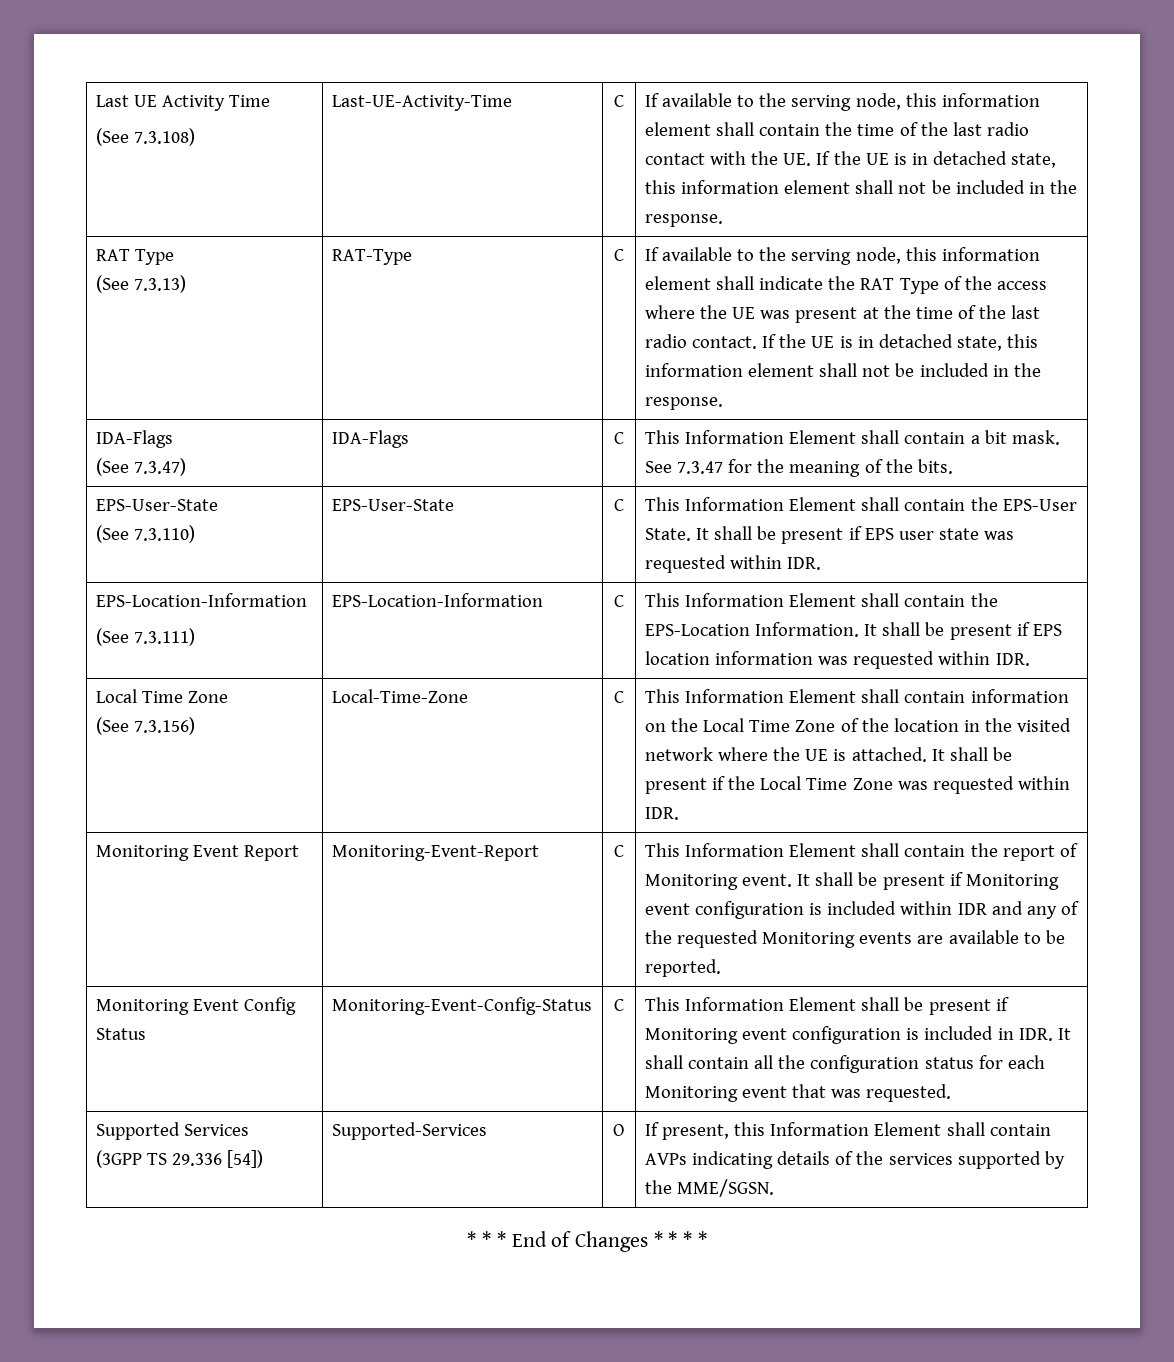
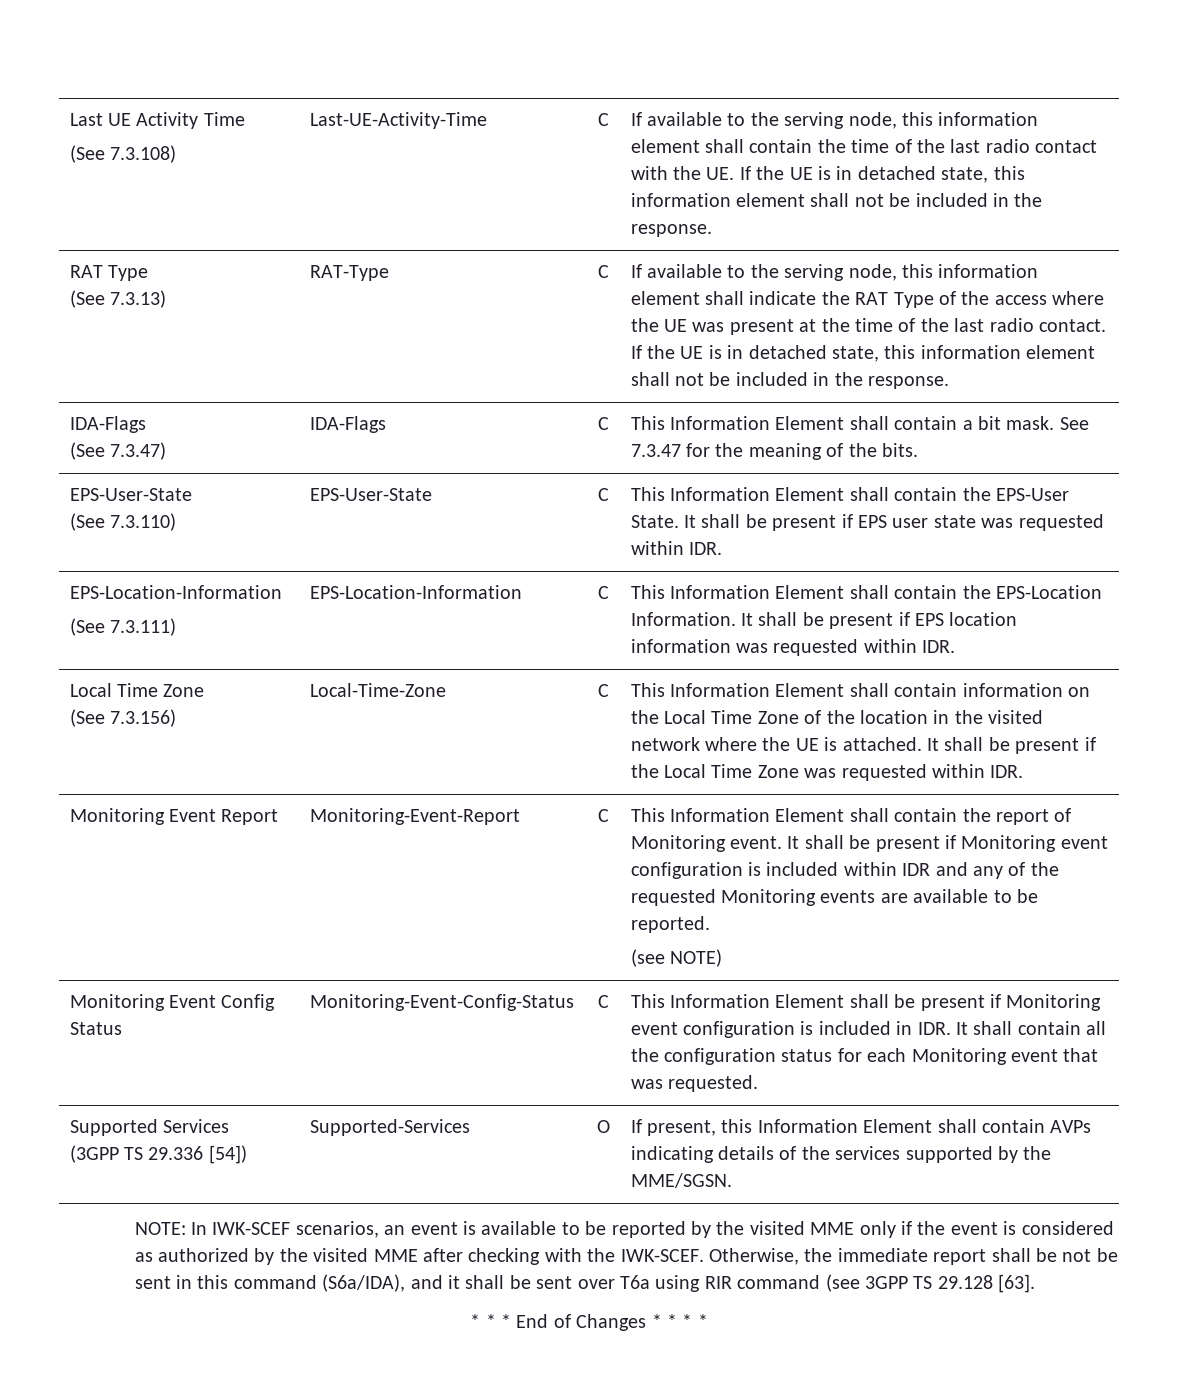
(721, 968) none -> [630,949,722,967] // (see NOTE)
(774, 1188) none -> [134,1221,1114,1238] [134,1248,1118,1265] [134,1274,1036,1293] // NOTE: In IWK-SCEF scenarios, an event is available to be reported by the visited MME only if the event is considered as authorized by the visited MME after checking with the IWK-SCEF. Otherwise, the immediate report shall be not be sent in this command (S6a/IDA), and it shall be sent over T6a using RIR command (see 3GPP TS 29.128 [63].

